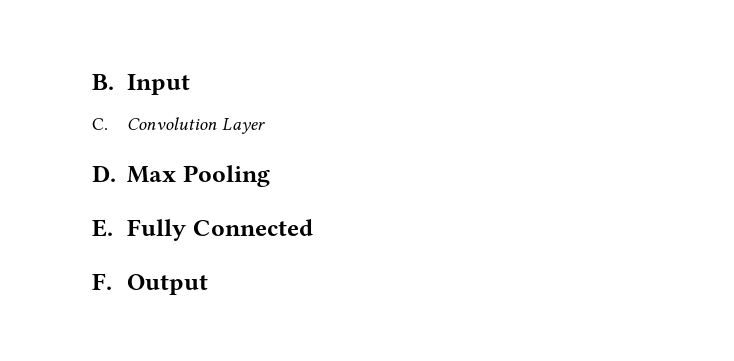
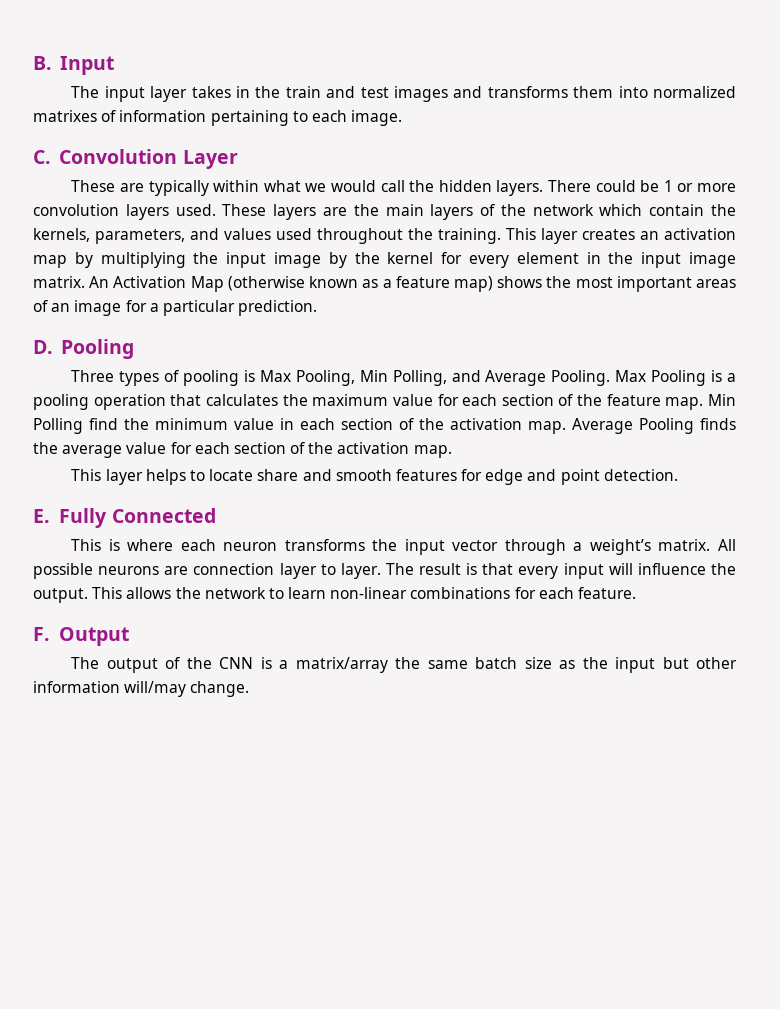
[92,117,265,134] [92,165,270,187] [92,219,313,241] [92,273,208,295] C. Convolution Layer // D. Max Pooling // E. Fully Connected // F. Output -> [71,86,736,102] [33,110,403,126] [33,149,238,169] [71,180,736,196] [33,204,737,220] [33,228,736,244] [33,252,736,268] [33,276,736,292] [33,300,318,316] [33,339,134,359] [71,370,736,386] [33,394,736,410] [33,418,736,434] [33,442,452,458] [71,469,678,485] [33,508,216,528] [71,539,737,555] [33,563,736,579] [33,587,637,603] [33,627,130,646] [71,657,737,673] [33,681,250,697] The input layer takes in the train and test images and transforms them into normalized matrixes of information pertaining to each image. // C. Convolution Layer // These are typically within what we would call the hidden layers. There could be 1 or more convolution layers used. These layers are the main layers of the network which contain the kernels, parameters, and values used throughout the training. This layer creates an activation map by multiplying the input image by the kernel for every element in the input image matrix. An Activation Map (otherwise known as a feature map) shows the most important areas of an image for a particular prediction. // D. Pooling // Three types of pooling is Max Pooling, Min Polling, and Average Pooling. Max Pooling is a pooling operation that calculates the maximum value for each section of the feature map. Min Polling find the minimum value in each section of the activation map. Average Pooling finds the average value for each section of the activation map. // This layer helps to locate share and smooth features for edge and point detection. // E. Fully Connected // This is where each neuron transforms the input vector through a weight’s matrix. All possible neurons are connection layer to layer. The result is that every input will influence the output. This allows the network to learn non-linear combinations for each feature. // F. Output // The output of the CNN is a matrix/array the same batch size as the input but other information will/may change.

